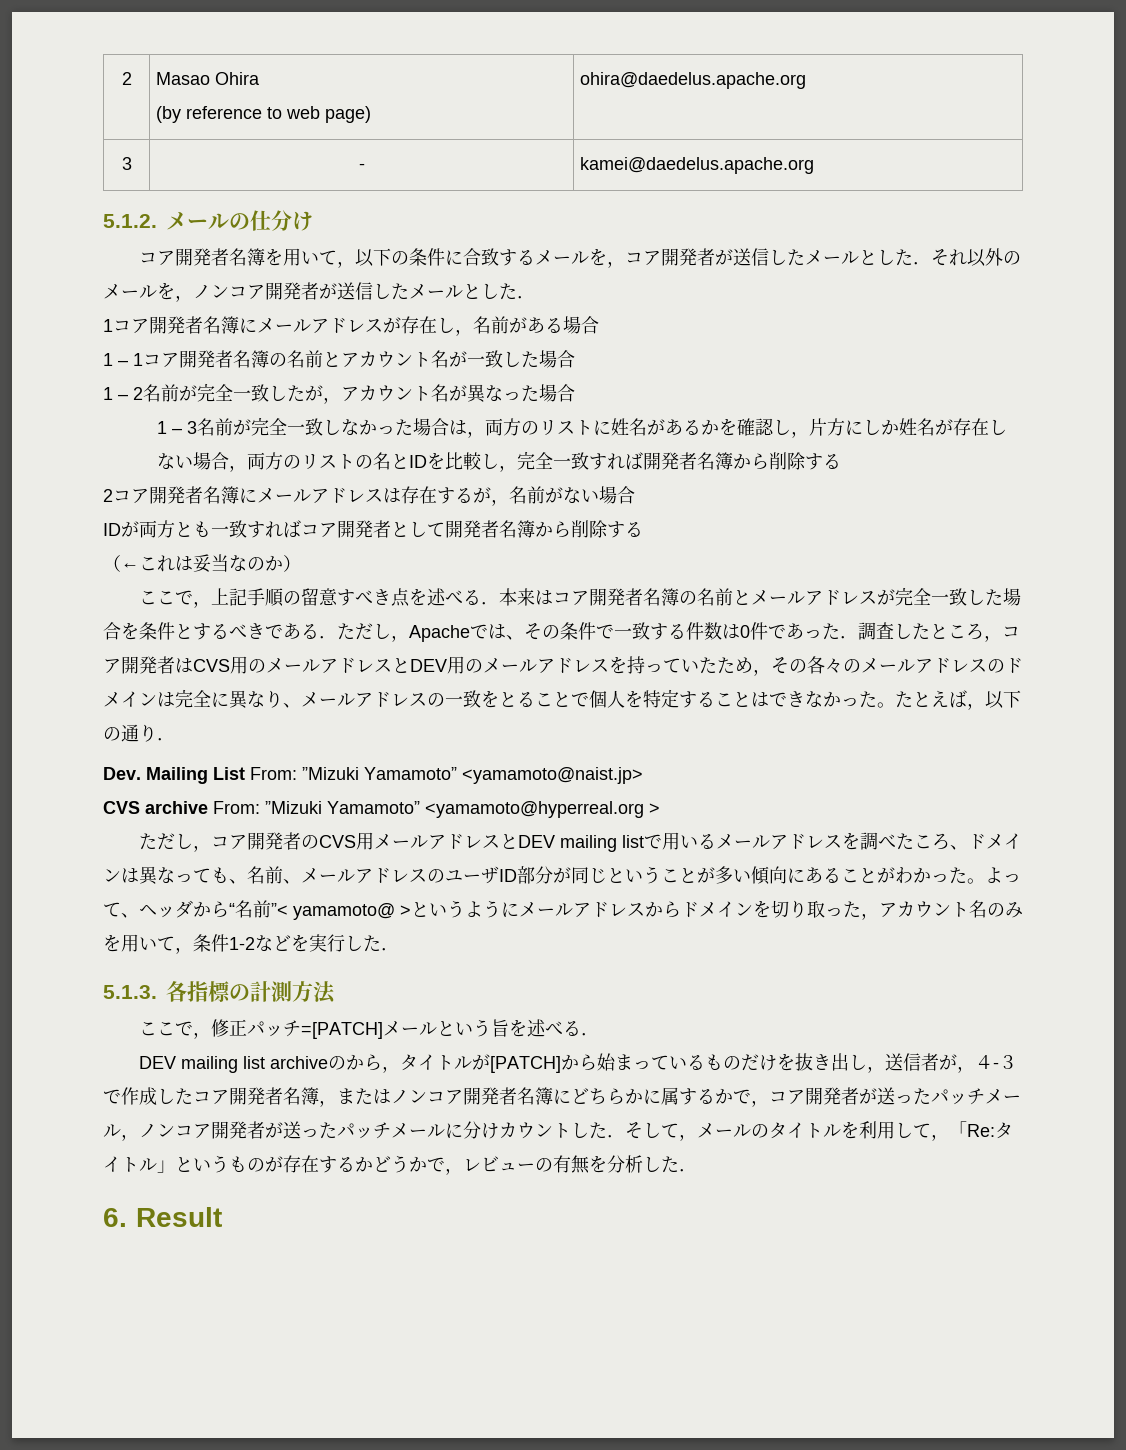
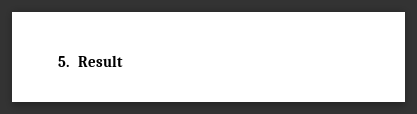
[121,72,132,85] [156,72,261,85] [156,106,372,123] [580,72,807,89] [121,157,132,170] [358,163,365,170] [580,157,815,174] [103,210,313,231] [139,248,1022,268] [103,282,535,302] [103,316,599,336] [103,350,575,368] [103,383,575,404] [156,417,1007,438] [156,451,841,472] [103,486,635,506] [103,520,643,538] [103,554,301,573] [139,587,1022,608] [103,622,1020,642] [103,656,1023,676] [103,689,1021,710] [103,724,175,742] [103,767,643,784] [103,801,660,818] [139,832,1023,852] [103,866,1021,885] [103,900,1023,920] [103,934,399,954] [103,981,336,1004] [139,1019,600,1039] [139,1053,1018,1073] [103,1087,1021,1107] [103,1121,1013,1141] [103,1155,697,1175] [103,1208,127,1227] 2 | Masao Ohira // (by reference to web page) | ohira@daedelus.apache.org // 3 | - | kamei@daedelus.apache.org // 5.1.2.メールの仕分け // コア開発者名簿を用いて，以下の条件に合致するメールを，コア開発者が送信したメールとした．それ以外のメールを，ノンコア開発者が送信したメールとした． // 1コア開発者名簿にメールアドレスが存在し，名前がある場合 // 1 – 1コア開発者名簿の名前とアカウント名が一致した場合 // 1 – 2名前が完全一致したが，アカウント名が異なった場合 // 1 – 3名前が完全一致しなかった場合は，両方のリストに姓名があるかを確認し，片方にしか姓名が存在しない場合，両方のリストの名とIDを比較し，完全一致すれば開発者名簿から削除する // 2コア開発者名簿にメールアドレスは存在するが，名前がない場合 // IDが両方とも一致すればコア開発者として開発者名簿から削除する // （←これは妥当なのか） // ここで，上記手順の留意すべき点を述べる．本来はコア開発者名簿の名前とメールアドレスが完全一致した場合を条件とするべきである．ただし，Apacheでは、その条件で一致する件数は0件であった．調査したところ，コア開発者はCVS用のメールアドレスとDEV用のメールアドレスを持っていたため，その各々のメールアドレスのドメインは完全に異なり、メールアドレスの一致をとることで個人を特定することはできなかった。たとえば，以下の通り． // Dev. Mailing List From: ”Mizuki Yamamoto” <yamamoto@naist.jp> // CVS archive From: ”Mizuki Yamamoto” <yamamoto@hyperreal.org > // ただし，コア開発者のCVS用メールアドレスとDEV mailing listで用いるメールアドレスを調べたころ、ドメインは異なっても、名前、メールアドレスのユーザID部分が同じということが多い傾向にあることがわかった。よって、ヘッダから“名前”< yamamoto@ >というようにメールアドレスからドメインを切り取った，アカウント名のみを用いて，条件1-2などを実行した． // 5.1.3.各指標の計測方法 // ここで，修正パッチ=[PATCH]メールという旨を述べる． // DEV mailing list archiveのから，タイトルが[PATCH]から始まっているものだけを抜き出し，送信者が，４-３で作成したコア開発者名簿，またはノンコア開発者名簿にどちらかに属するかで，コア開発者が送ったパッチメール，ノンコア開発者が送ったパッチメールに分けカウントした．そして，メールのタイトルを利用して，「Re:タイトル」というものが存在するかどうかで，レビューの有無を分析した． // 6. -> [58,56,69,67] 5.

